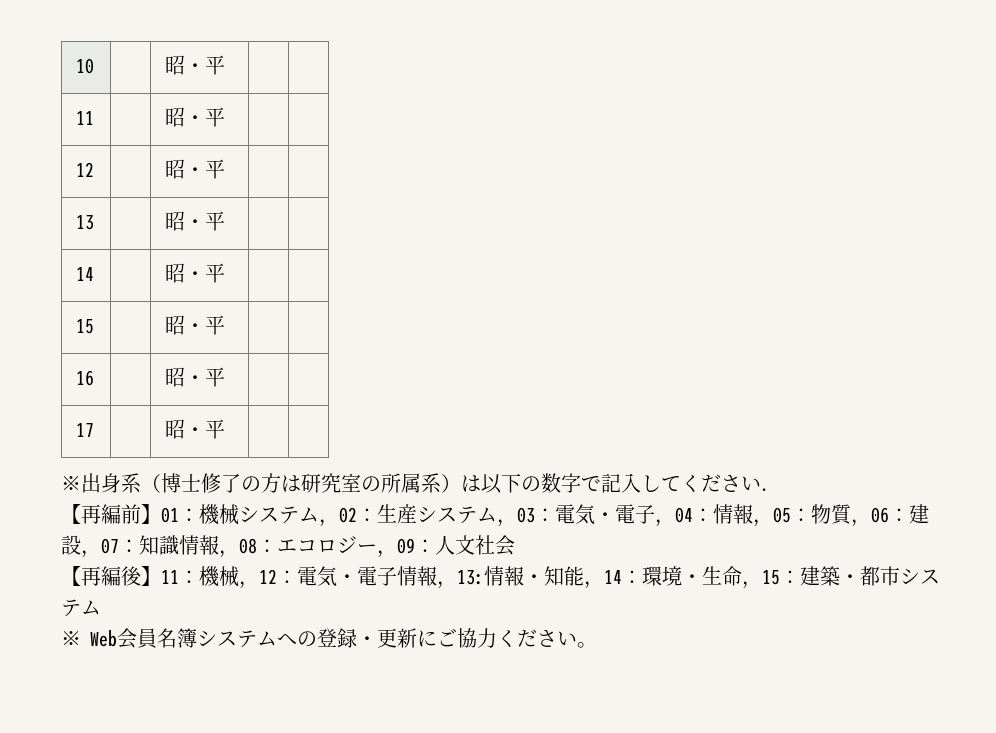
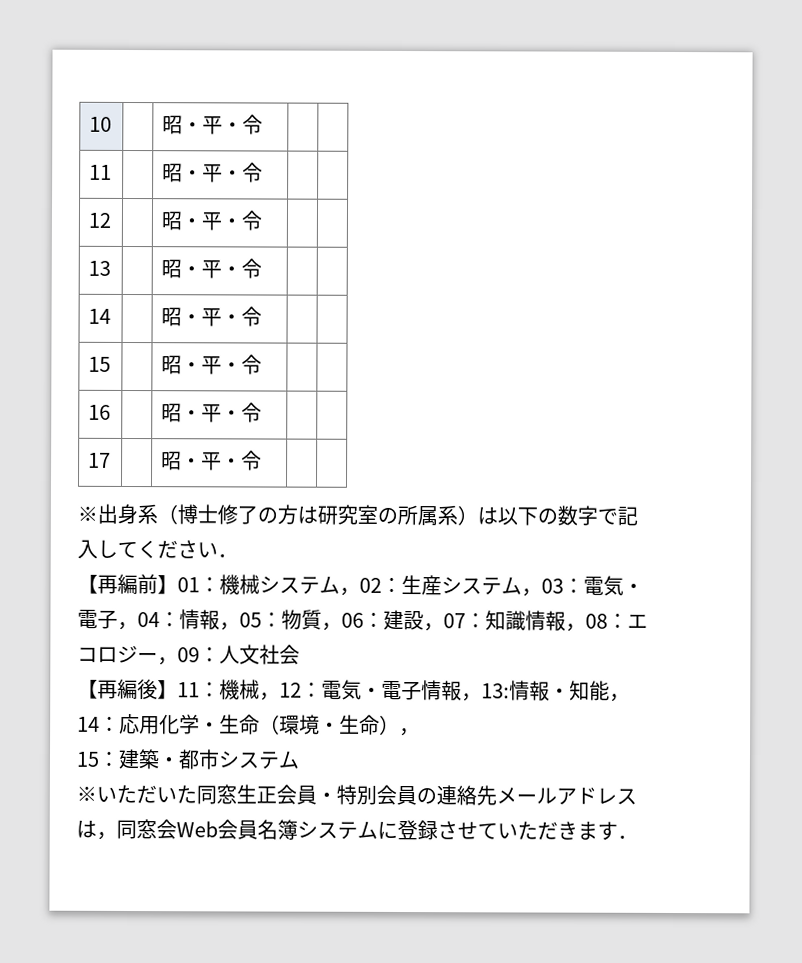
(226, 65) none -> [222,114,264,135] ・令
(226, 117) none -> [222,162,264,183] ・令
(226, 169) none -> [221,210,263,231] ・令
(226, 221) none -> [221,258,263,279] ・令
(226, 273) none -> [221,306,263,327] ・令
(226, 325) none -> [221,354,263,375] ・令
(226, 377) none -> [221,402,263,423] ・令
(226, 429) none -> [221,450,263,471] ・令
(642, 577) none -> [119,713,280,735] 応用化学・生命（
[742,581,762,589] ， -> [379,714,420,737] ）， //
(81, 638) none -> [96,784,637,806] [76,819,177,840] いただいた同窓生正会員・特別会員の連絡先メールアドレスは，同窓会
[277,628,597,648] への登録・更新にご協力ください。 -> [377,819,638,841] に登録させていただきます．

